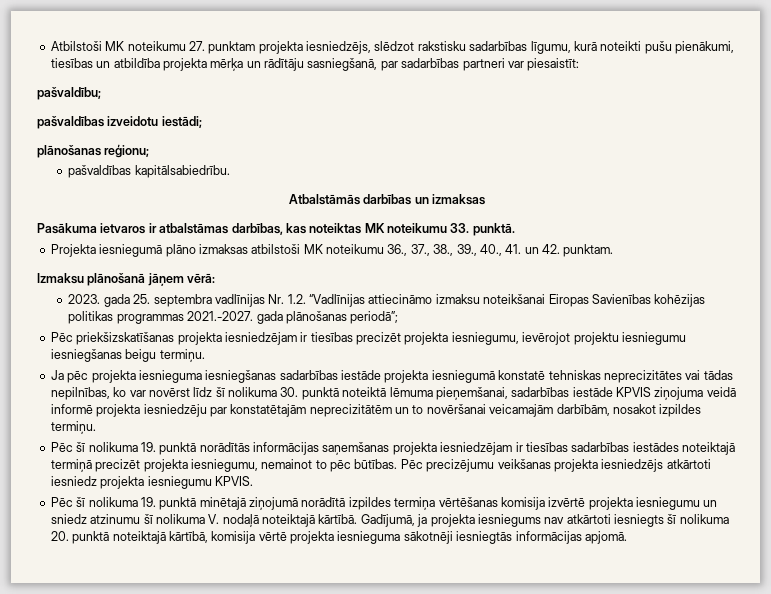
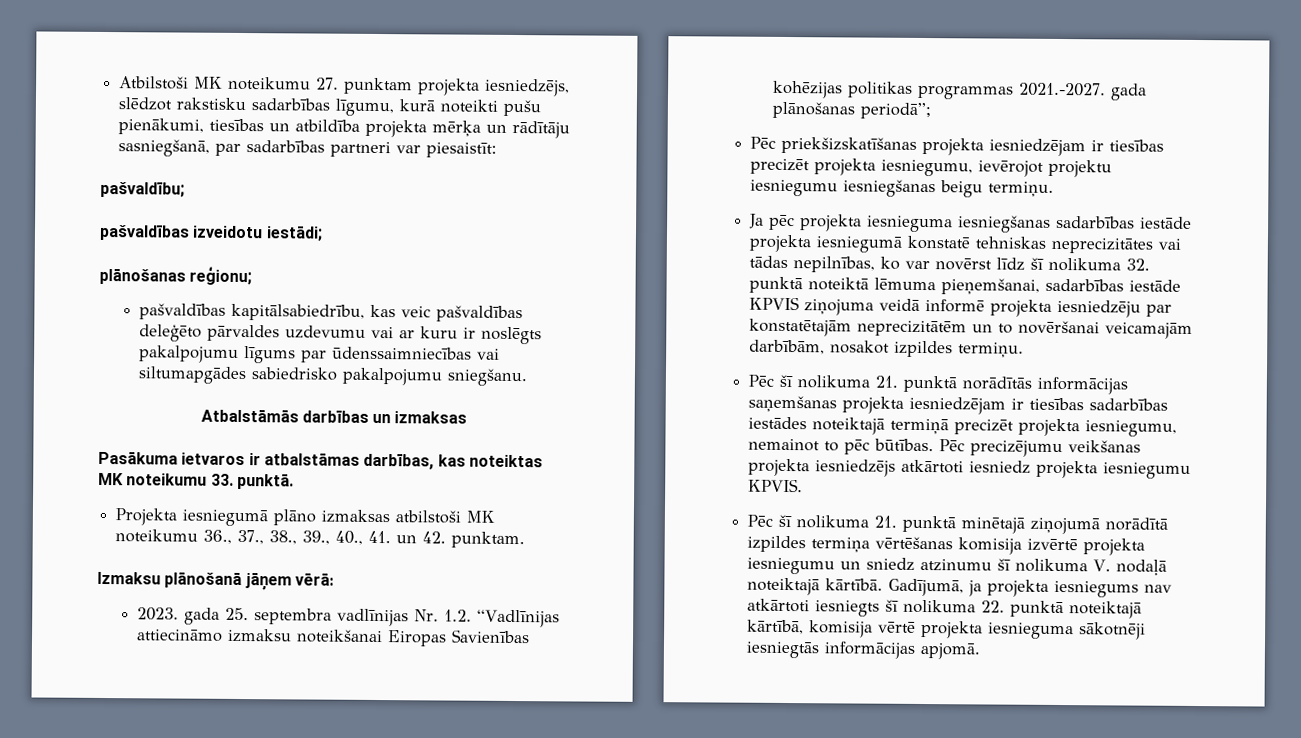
[134,165,230,178] kapitālsabiedrību. -> [230,303,523,323] [138,324,542,345] [138,345,500,364] [137,366,527,387] kapitālsabiedrību, kas veic pašvaldības deleģēto pārvaldes uzdevumu vai ar kuru ir noslēgts pakalpojumu līgums par ūdenssaimniecības vai siltumapgādes sabiedrisko pakalpojumu sniegšanu.
[280,387,299,397] 30. -> [1126,258,1151,271] 32.
[140,442,156,452] 19. -> [875,375,899,388] 21.
[140,497,156,507] 19. -> [874,515,898,528] 21.
[50,531,69,541] 20. -> [981,600,1006,613] 22.

